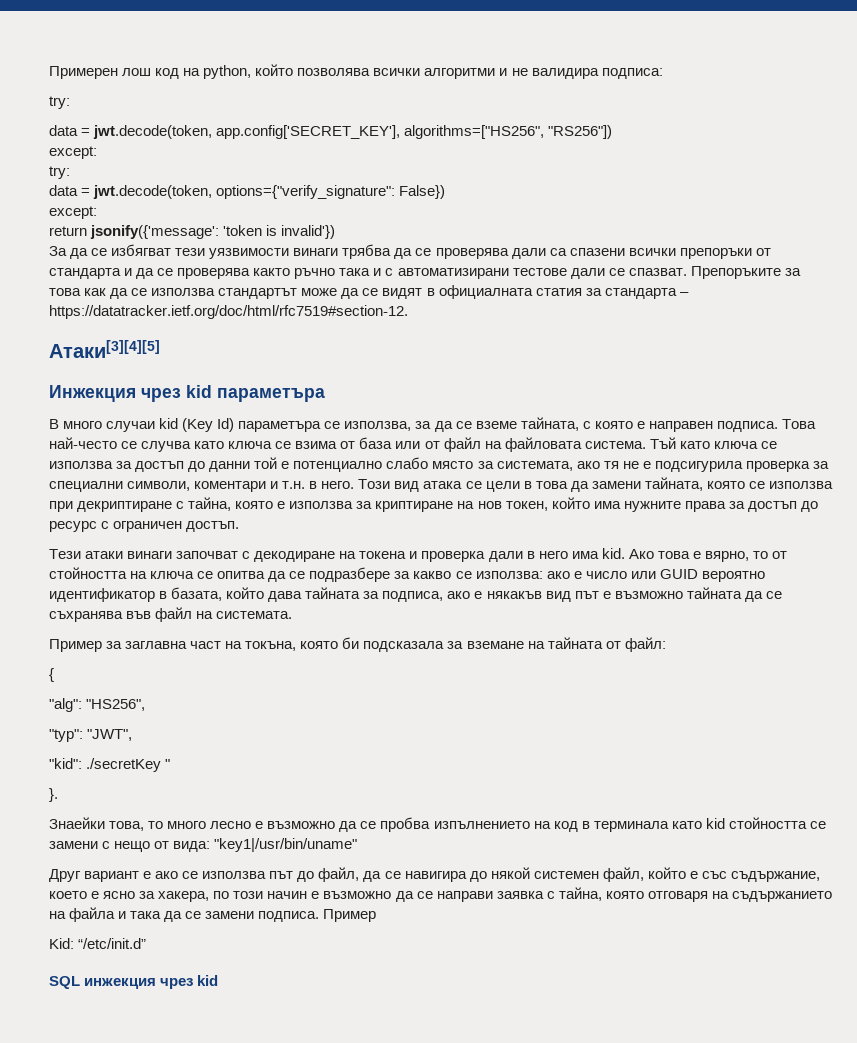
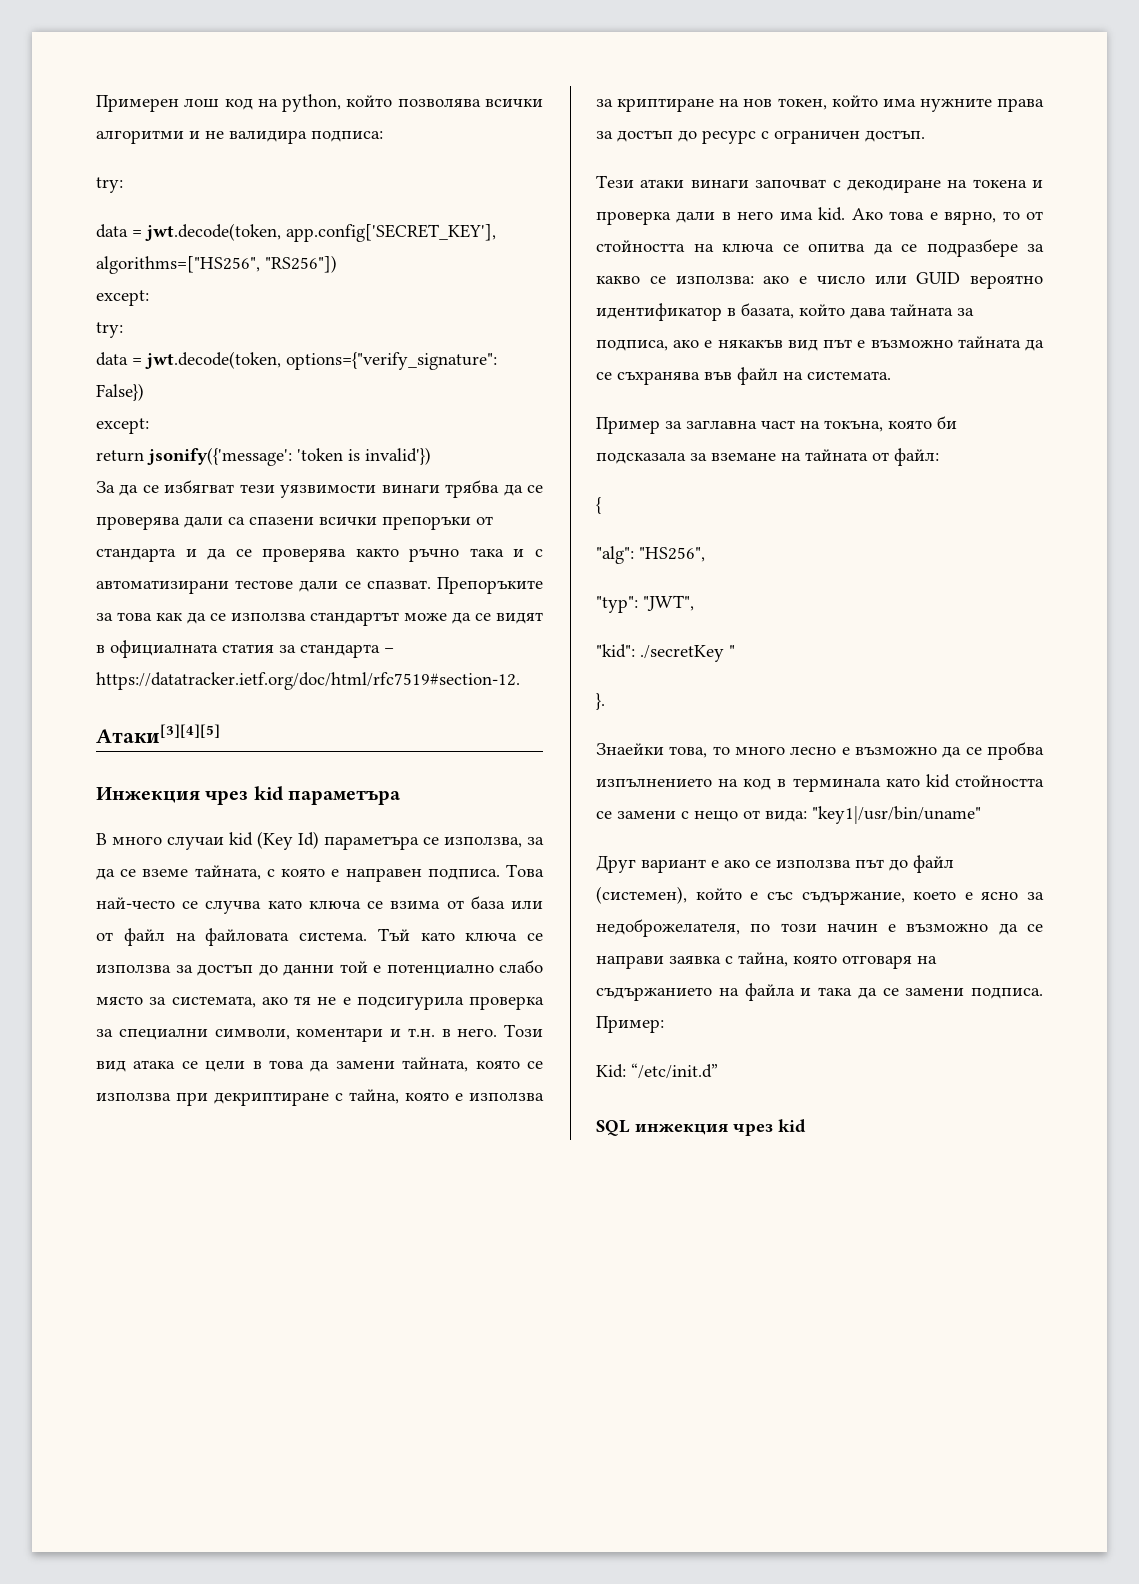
[318,867,644,882] файл, да се навигира до някой системен файл, -> [913,855,954,873] [596,886,687,904] файл (системен),
[158,891,210,902] хакера, -> [596,919,740,937] недоброжелателя,
[323,909,377,922] Пример -> [596,1016,664,1033] Пример:

